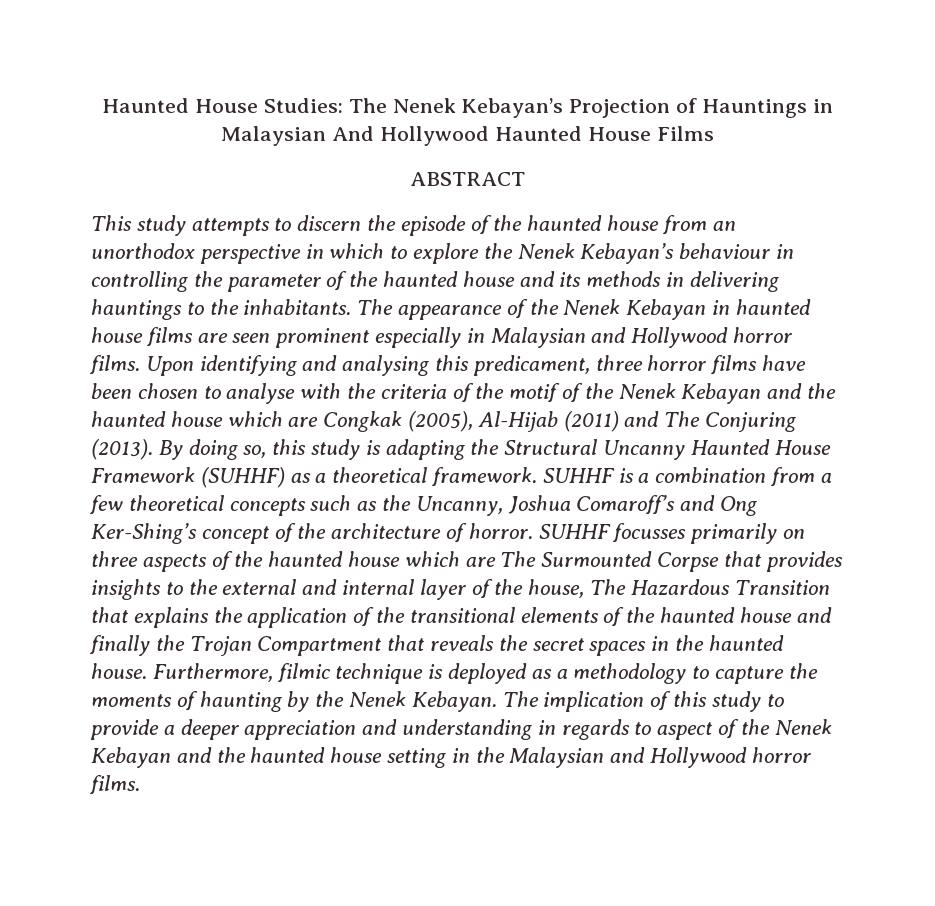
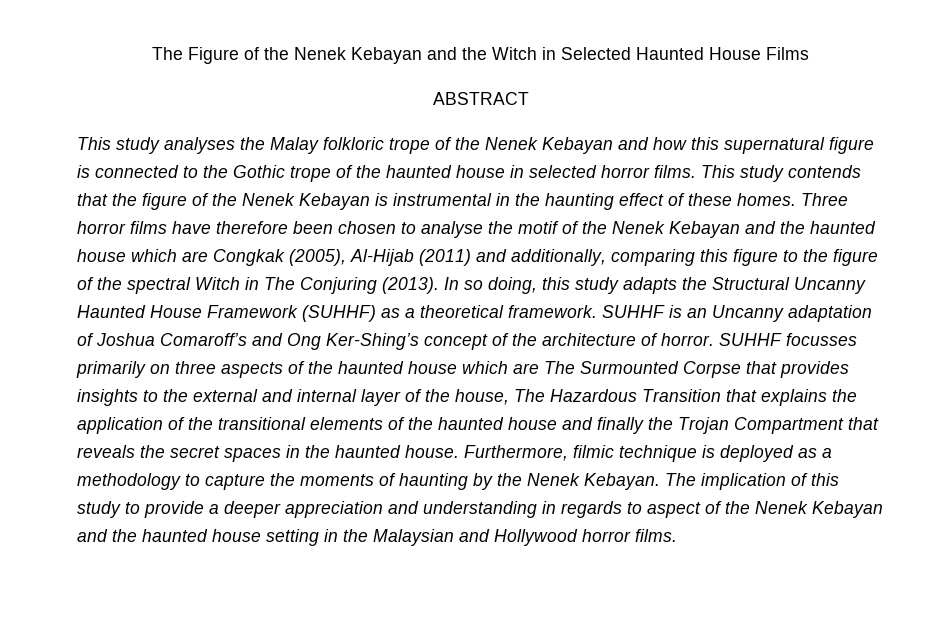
[102,98,833,118] [221,126,490,146] Haunted House Studies: The Nenek Kebayan’s Projection of Hauntings in Malaysian And Hollywood -> [152,47,631,64] The Figure of the Nenek Kebayan and the Witch in Selected
[191,215,736,236] [91,243,795,264] [91,271,779,292] [91,299,811,320] [91,327,793,348] [90,355,643,376] attempts to discern the episode of the haunted house from an unorthodox perspective in which to explore the Nenek Kebayan’s behaviour in controlling the parameter of the haunted house and its methods in delivering hauntings to the inhabitants. The appearance of the Nenek Kebayan in haunted house films are seen prominent especially in Malaysian and Hollywood horror films. Upon identifying and analysing this predicament, three -> [164,137,874,154] [77,165,861,182] [77,193,848,210] analyses the Malay folkloric trope of the Nenek Kebayan and how this supernatural figure is connected to the Gothic trope of the haunted house in selected horror films. This study contends that the figure of the Nenek Kebayan is instrumental in the haunting effect of these homes. Three
(807, 363) none -> [216,221,288,234] therefore
[300,383,474,403] with the criteria of -> (483, 229) none
[664,411,797,432] [91,439,465,460] The Conjuring (2013). By doing so, this study is adapting -> [511,249,878,266] [77,277,677,294] additionally, comparing this figure to the figure of the spectral Witch in The Conjuring (2013). In so doing, this study adapts
[638,467,832,487] [90,495,503,516] a combination from a few theoretical concepts such as the Uncanny, -> [687,305,872,322] [77,333,94,346] an Uncanny adaptation of

